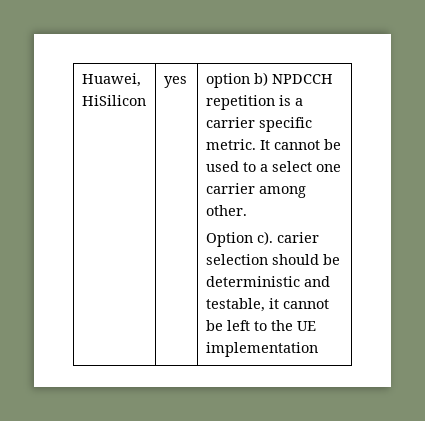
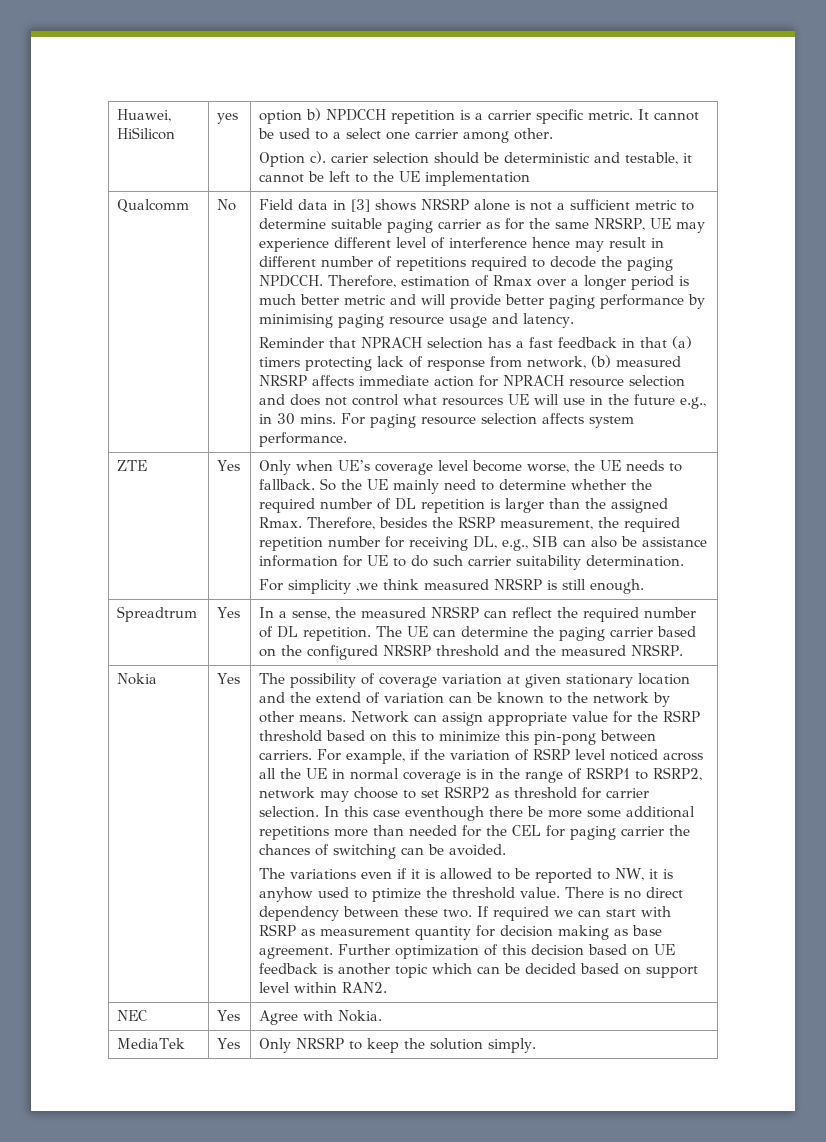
(318, 349) none -> [117,199,190,213] [217,199,237,211] [259,198,695,212] [259,217,706,233] [259,237,665,252] [259,256,674,271] [259,275,690,290] [259,294,706,309] [259,313,575,328] [259,336,693,349] [259,355,682,371] [259,374,686,387] [259,394,707,409] [259,413,635,428] [259,432,348,447] [117,460,148,471] [217,460,241,471] [259,460,683,475] [259,478,653,494] [259,498,669,513] [259,516,681,532] [259,535,708,551] [259,555,685,570] [259,578,645,594] [117,606,198,622] [217,607,241,618] [259,606,697,622] [259,626,697,641] [259,644,684,660] [117,673,158,685] [217,673,241,684] [259,673,691,688] [259,692,671,707] [259,710,701,726] [259,730,657,745] [259,748,704,764] [259,767,703,783] [259,786,650,802] [259,806,696,821] [259,825,691,840] [259,844,507,859] [259,868,674,883] [259,887,684,902] [259,906,672,921] [259,924,663,940] [259,944,676,959] [259,963,699,978] [259,982,388,993] [117,1010,148,1021] [217,1010,241,1021] [259,1010,383,1025] [117,1038,186,1049] [217,1038,241,1049] [259,1037,537,1053] // Qualcomm | No | Field data in [3] shows NRSRP alone is not a sufficient metric to determine suitable paging carrier as for the same NRSRP, UE may experience different level of interference hence may result in different number of repetitions required to decode the paging NPDCCH. Therefore, estimation of Rmax over a longer period is much better metric and will provide better paging performance by minimising paging resource usage and latency. // Reminder that NPRACH selection has a fast feedback in that (a) timers protecting lack of response from network, (b) measured NRSRP affects immediate action for NPRACH resource selection and does not control what resources UE will use in the future e.g., in 30 mins. For paging resource selection affects system performance. // ZTE | Yes | Only when UE’s coverage level become worse, the UE needs to fallback. So the UE mainly need to determine whether the required number of DL repetition is larger than the assigned Rmax. Therefore, besides the RSRP measurement, the required repetition number for receiving DL, e.g., SIB can also be assistance information for UE to do such carrier suitability determination. // For simplicity ,we think measured NRSRP is still enough. // Spreadtrum | Yes | In a sense, the measured NRSRP can reflect the required number of DL repetition. The UE can determine the paging carrier based on the configured NRSRP threshold and the measured NRSRP. // Nokia | Yes | The possibility of coverage variation at given stationary location and the extend of variation can be known to the network by other means. Network can assign appropriate value for the RSRP threshold based on this to minimize this pin-pong between carriers. For example, if the variation of RSRP level noticed across all the UE in normal coverage is in the range of RSRP1 to RSRP2, network may choose to set RSRP2 as threshold for carrier selection. In this case eventhough there be more some additional repetitions more than needed for the CEL for paging carrier the chances of switching can be avoided. // The variations even if it is allowed to be reported to NW, it is anyhow used to ptimize the threshold value. There is no direct dependency between these two. If required we can start with RSRP as measurement quantity for decision making as base agreement. Further optimization of this decision based on UE feedback is another topic which can be decided based on support level within RAN2. // NEC | Yes | Agree with Nokia. // MediaTek | Yes | Only NRSRP to keep the solution simply.

